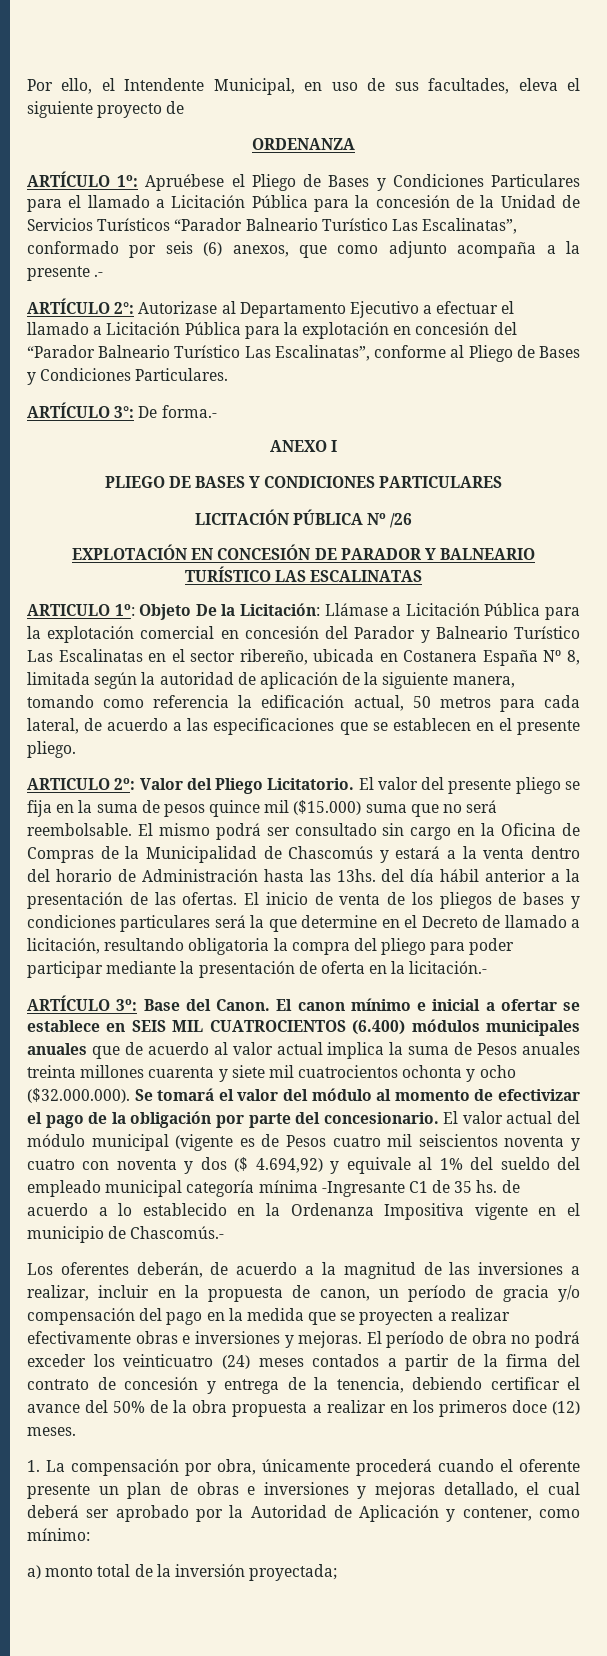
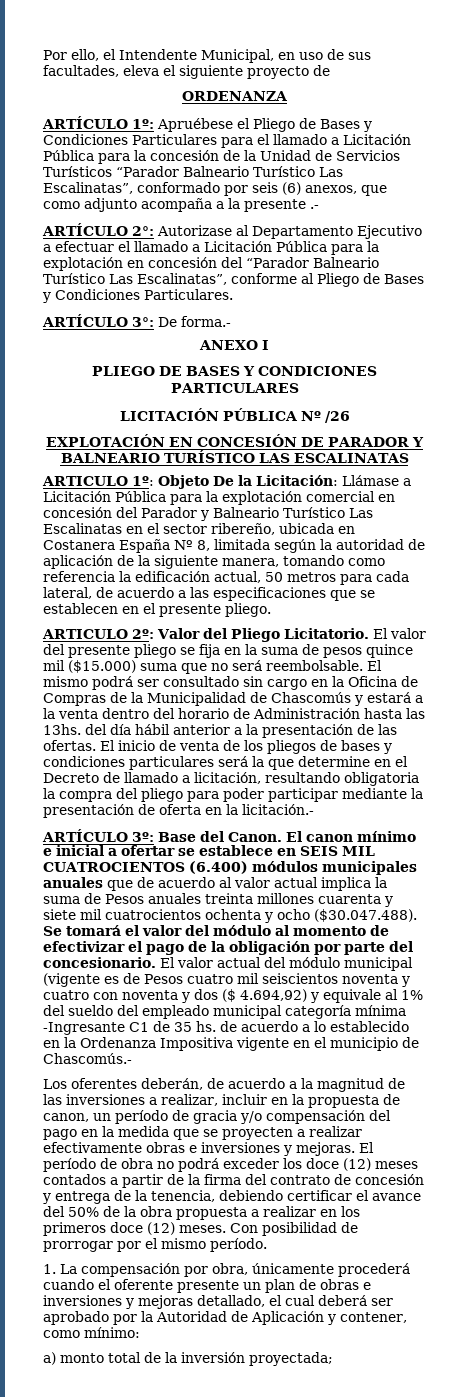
[402,1065,463,1078] ochonta -> [205,909,261,920] ochenta
[27,1088,130,1103] ($32.000.000). -> [314,909,417,922] ($30.047.488).
[123,1354,250,1369] veinticuatro (24) -> [306,1158,371,1171] doce (12)
(76, 1431) none -> [230,1222,358,1236] [43,1238,267,1252] Con posibilidad de prorrogar por el mismo período.

